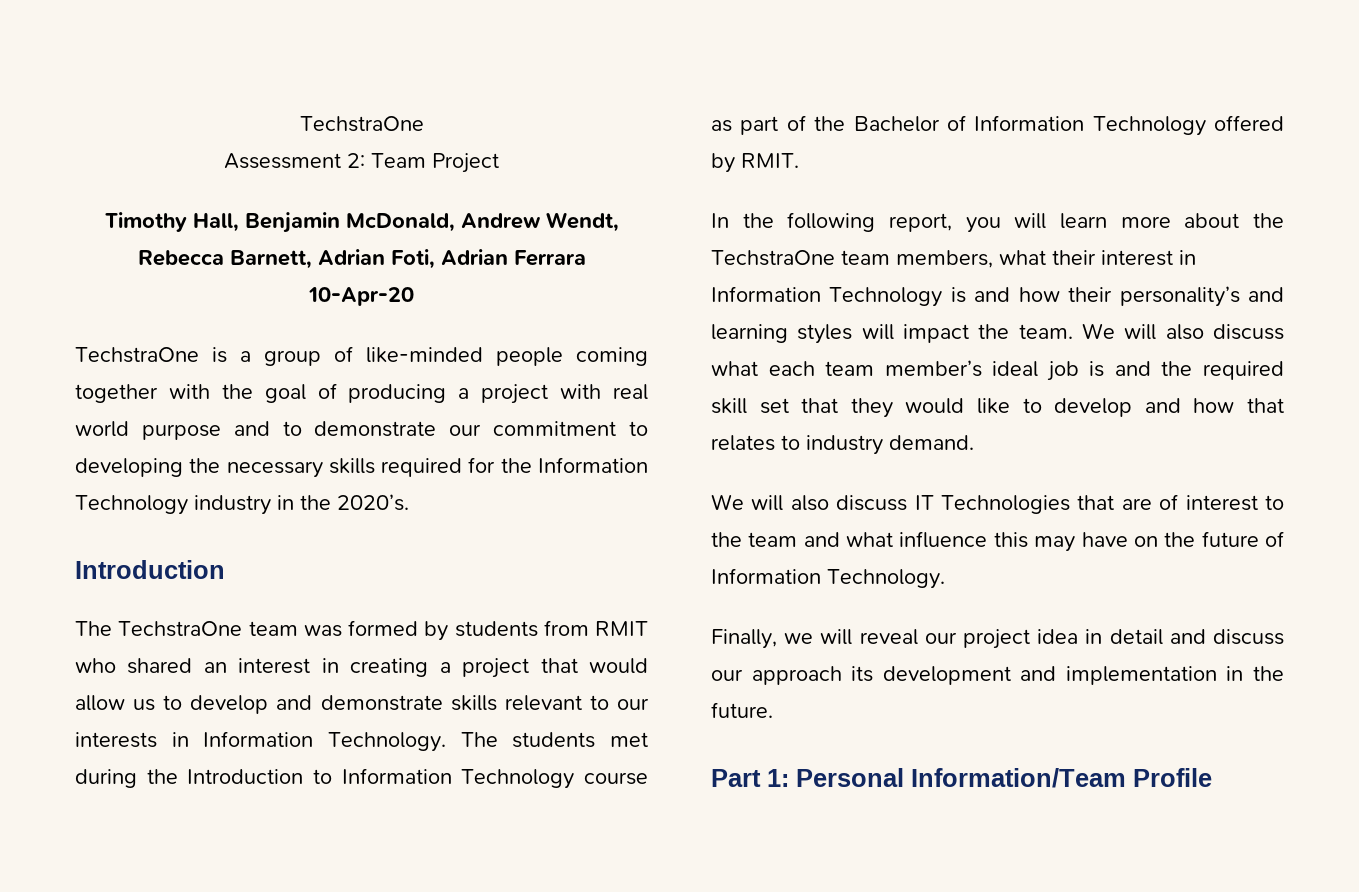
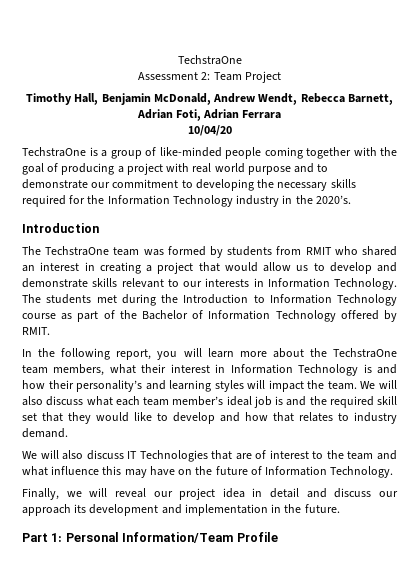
[308,287,414,306] 10-Apr-20 -> [187,125,232,136] 10/04/20

